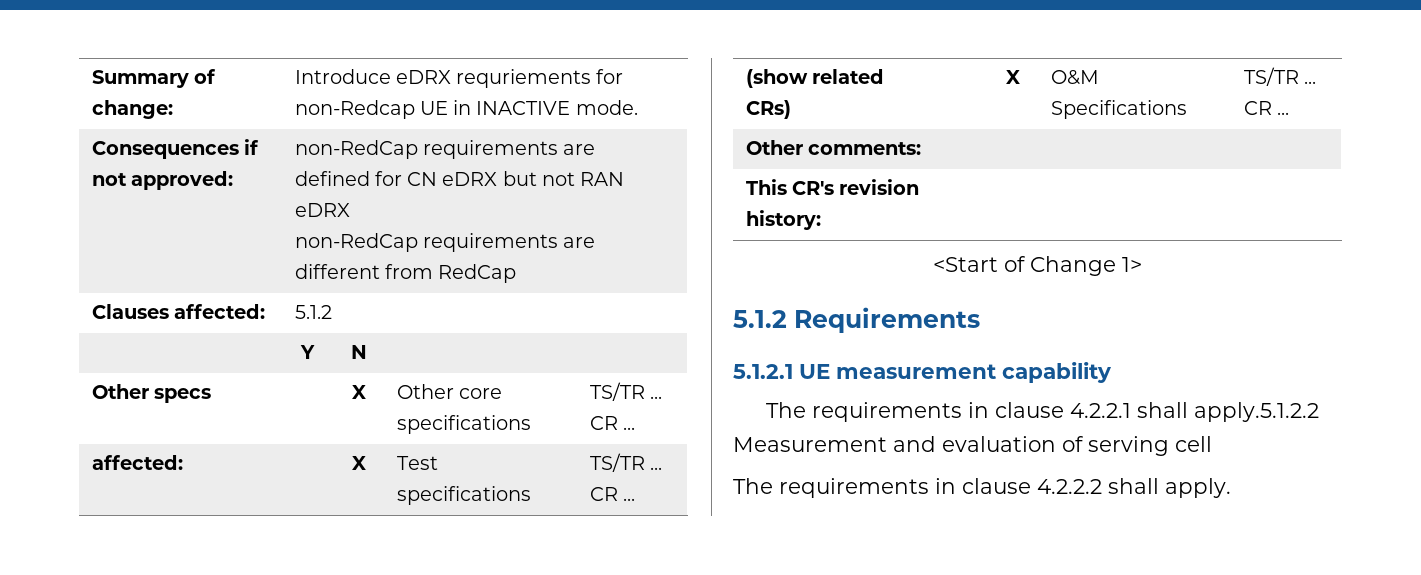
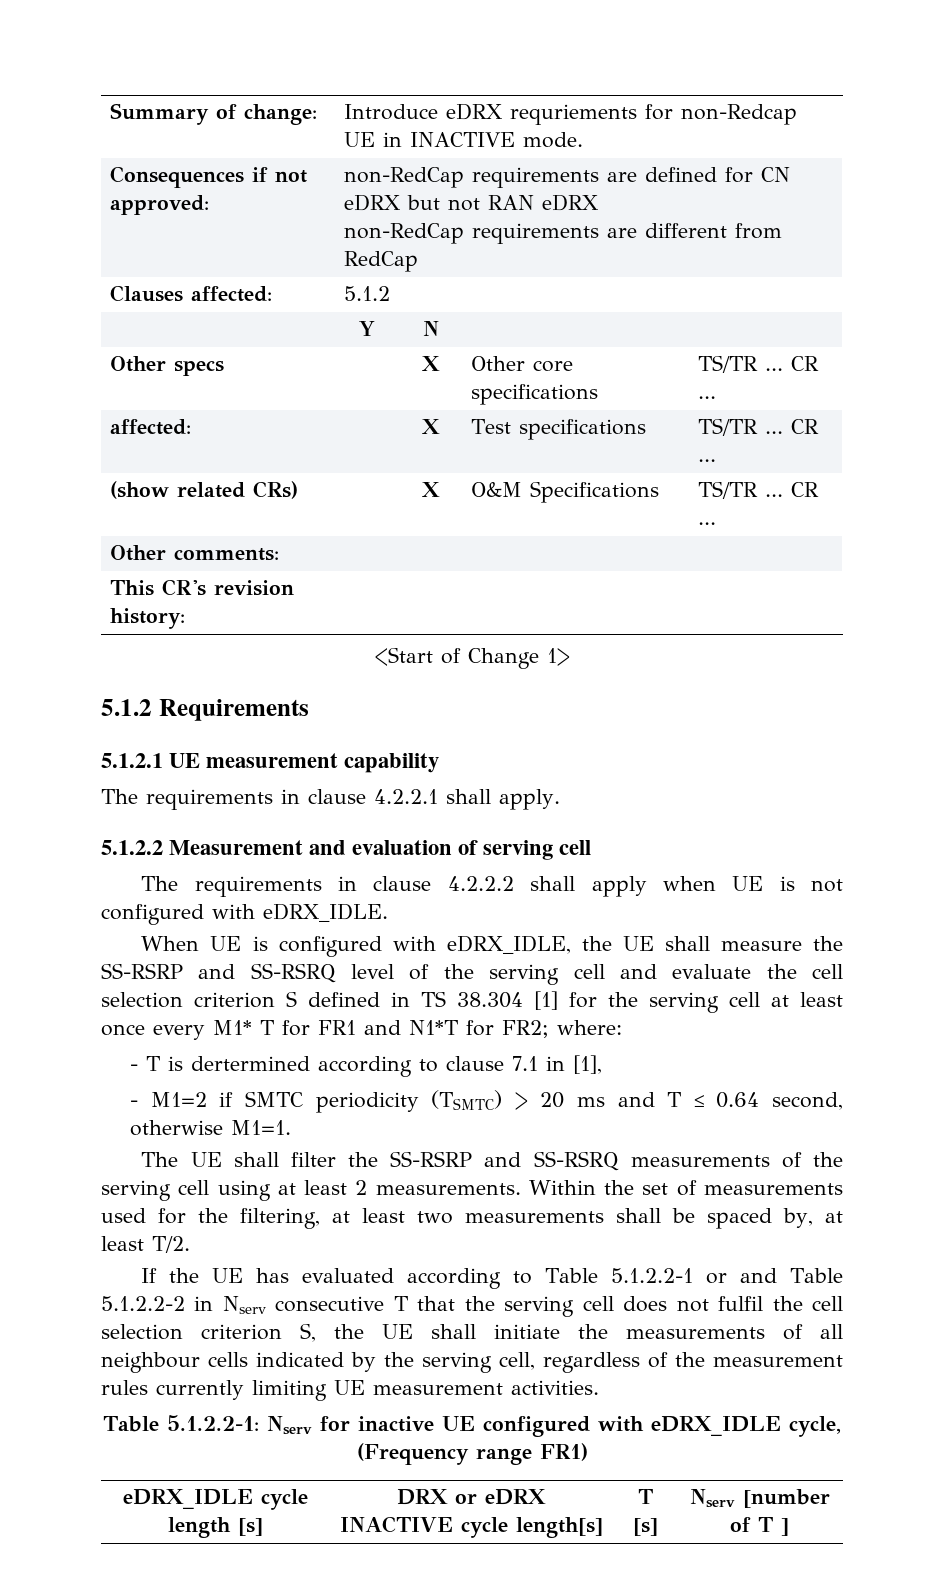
[1193,402,1319,422] apply.5.1.2.2 -> [499,789,560,810] [101,840,163,855] apply. // 5.1.2.2
[1165,478,1231,498] apply. -> [591,876,843,897] [101,903,388,925] [141,935,843,957] [101,963,844,985] [101,991,843,1013] [101,1020,622,1040] [130,1055,603,1077] [130,1090,844,1113] [130,1120,292,1136] [141,1151,844,1171] [101,1180,843,1201] [101,1208,843,1229] [101,1236,190,1253] [141,1268,844,1289] [101,1296,843,1317] [101,1323,843,1342] [101,1352,843,1373] [101,1380,599,1401] [103,1415,841,1437] [356,1443,588,1465] [122,1489,308,1510] [167,1517,263,1538] [397,1489,546,1505] [339,1516,603,1538] [637,1489,653,1504] [632,1518,658,1536] [689,1489,830,1508] [730,1517,789,1536] apply when UE is not configured with eDRX_IDLE. // When UE is configured with eDRX_IDLE, the UE shall measure the SS-RSRP and SS-RSRQ level of the serving cell and evaluate the cell selection criterion S defined in TS 38.304 [1] for the serving cell at least once every M1* T for FR1 and N1*T for FR2; where: // - T is dertermined according to clause 7.1 in [1], // - M1=2 if SMTC periodicity (TSMTC) > 20 ms and T ≤ 0.64 second, otherwise M1=1. // The UE shall filter the SS-RSRP and SS-RSRQ measurements of the serving cell using at least 2 measurements. Within the set of measurements used for the filtering, at least two measurements shall be spaced by, at least T/2. // If the UE has evaluated according to Table 5.1.2.2-1 or and Table 5.1.2.2-2 in Nserv consecutive T that the serving cell does not fulfil the cell selection criterion S, the UE shall initiate the measurements of all neighbour cells indicated by the serving cell, regardless of the measurement rules currently limiting UE measurement activities. // Table 5.1.2.2-1: Nserv for inactive UE configured with eDRX_IDLE cycle, (Frequency range FR1) // eDRX_IDLE cycle length [s] | DRX or eDRX INACTIVE cycle length[s] | T [s] | Nserv [number of T ]

